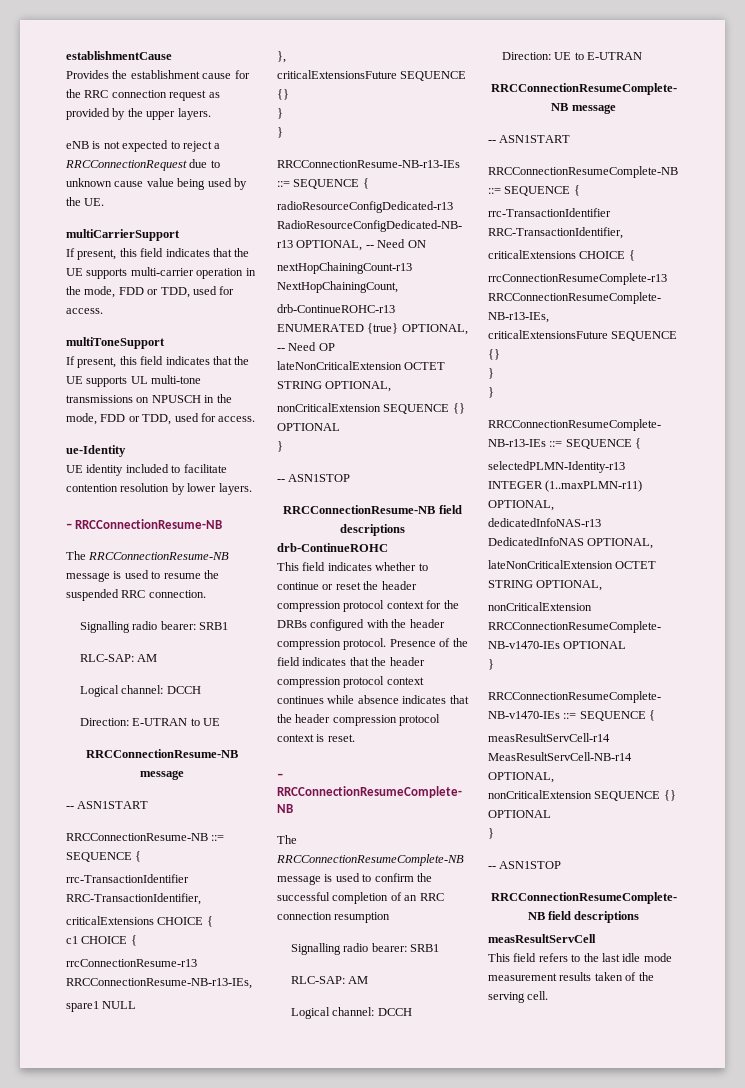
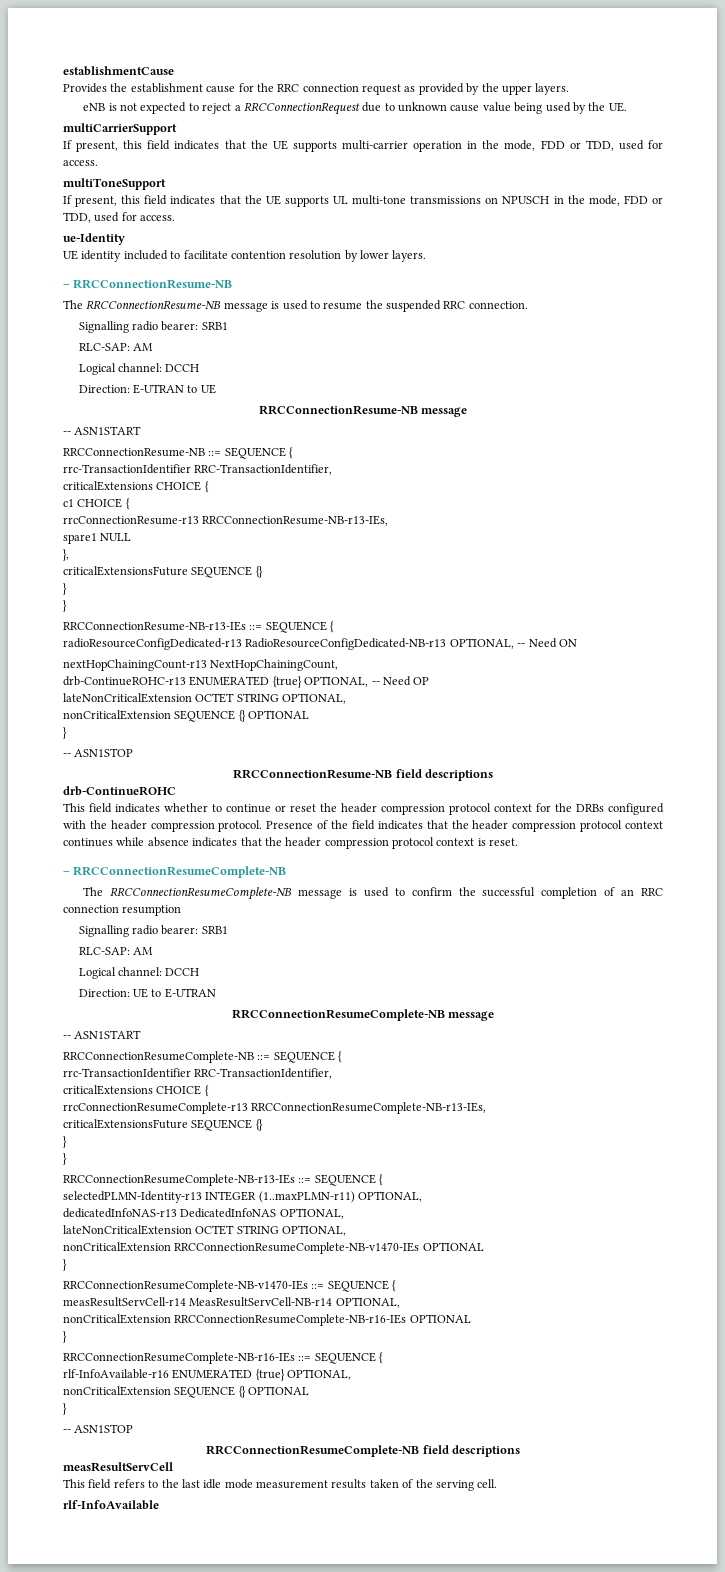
(554, 777) none -> [63,1314,471,1326] [63,1331,67,1343] [63,1352,384,1364] [63,1369,352,1381] // nonCriticalExtension RRCConnectionResumeComplete-NB-r16-IEs OPTIONAL // } // RRCConnectionResumeComplete-NB-r16-IEs ::= SEQUENCE { // rlf-InfoAvailable-r16 ENUMERATED {true} OPTIONAL,
(549, 995) none -> [63,1500,159,1510] // rlf-InfoAvailable

